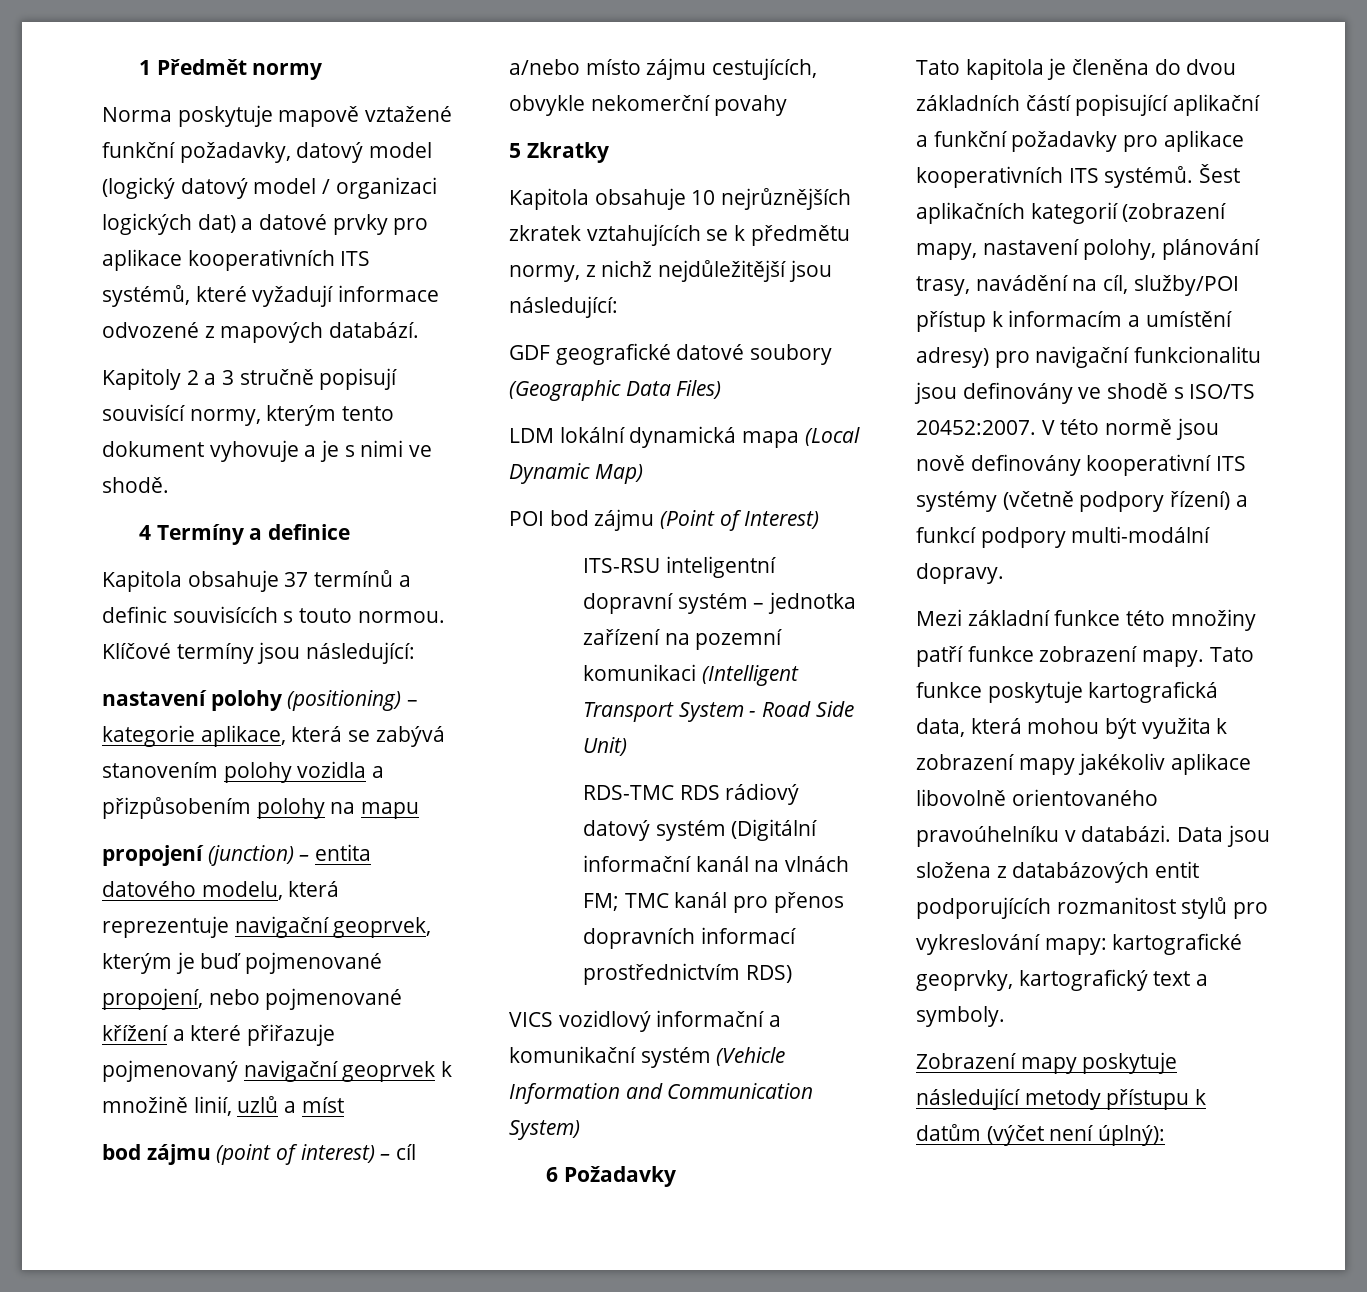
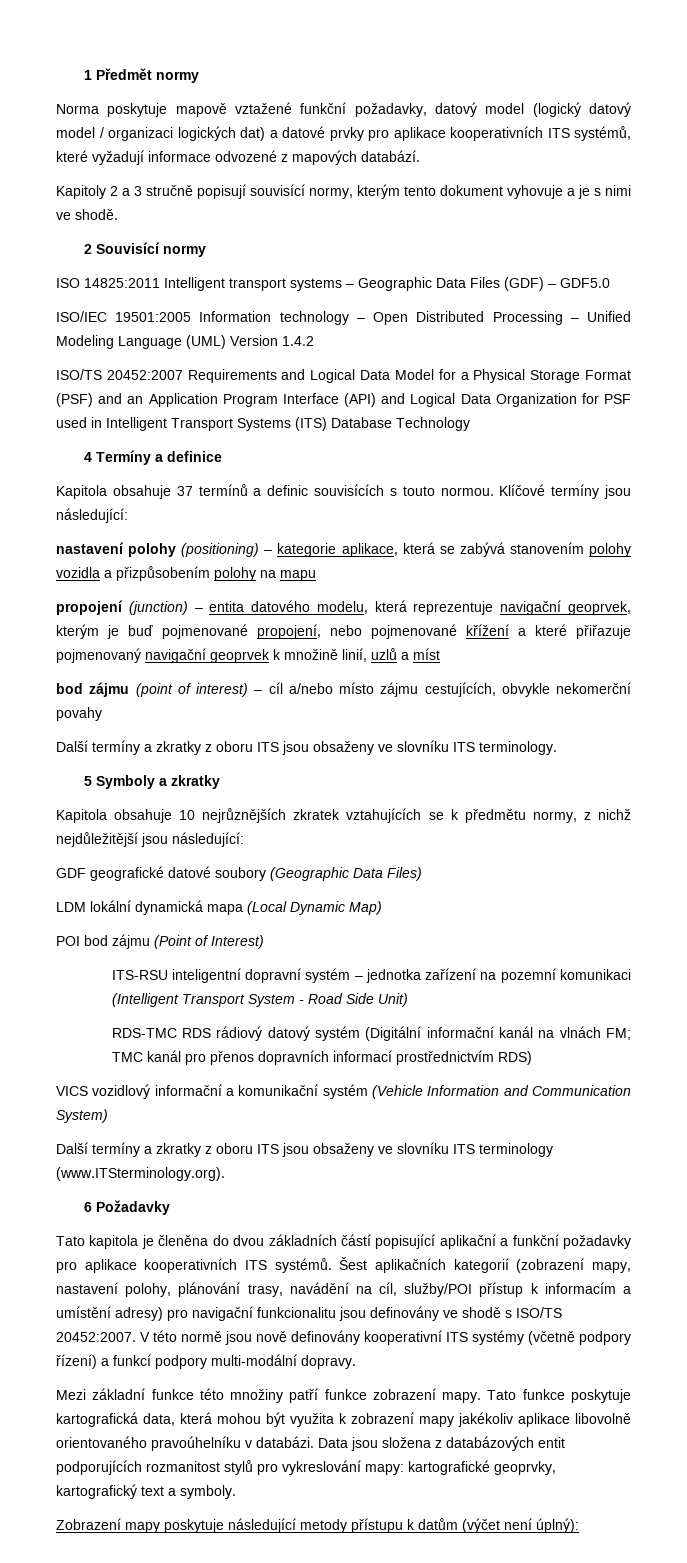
(169, 485) none -> [83,242,206,257] [56,277,610,291] [56,311,631,325] [56,335,314,349] [56,369,631,383] [56,393,631,407] [56,417,470,431] // 2 Souvisící normy // ISO 14825:2011 Intelligent transport systems – Geographic Data Files (GDF) – GDF5.0 // ISO/IEC 19501:2005 Information technology – Open Distributed Processing – Unified Modeling Language (UML) Version 1.4.2 // ISO/TS 20452:2007 Requirements and Logical Data Model for a Physical Storage Format (PSF) and an Application Program Interface (API) and Logical Data Organization for PSF used in Intelligent Transport Systems (ITS) Database Technology
[509,142,609,163] 5 Zkratky -> [56,740,557,755] [83,775,220,789] Další termíny a zkratky z oboru ITS jsou obsaženy ve slovníku ITS terminology. // 5 Symboly a zkratky
(580, 1130) none -> [56,1142,553,1157] [56,1167,225,1181] // Další termíny a zkratky z oboru ITS jsou obsaženy ve slovníku ITS terminology (www.ITSterminology.org).

